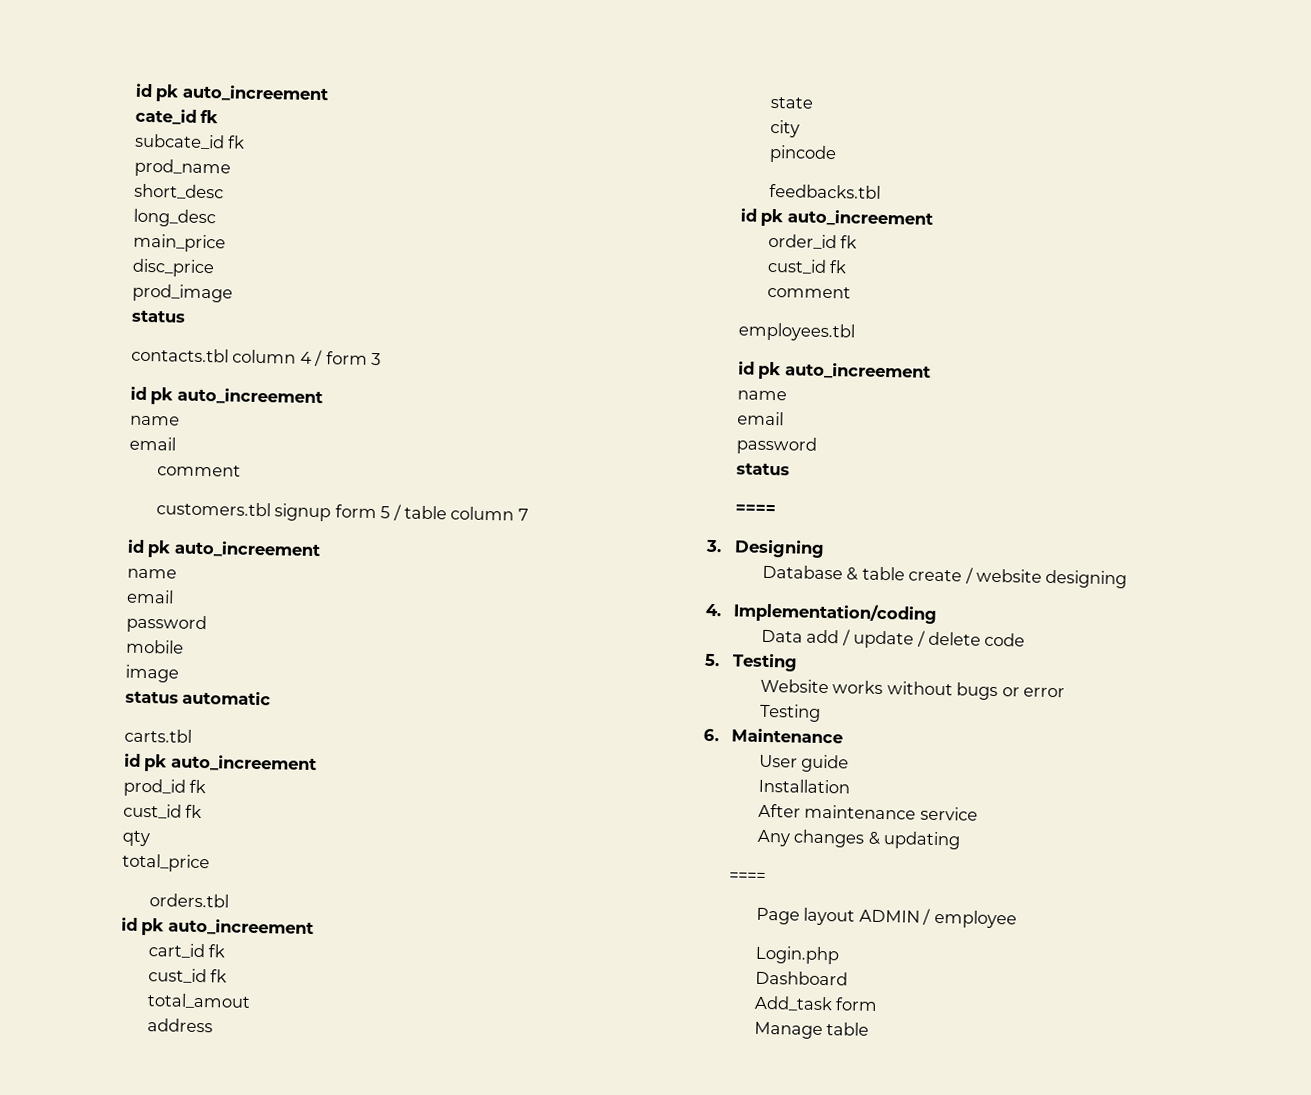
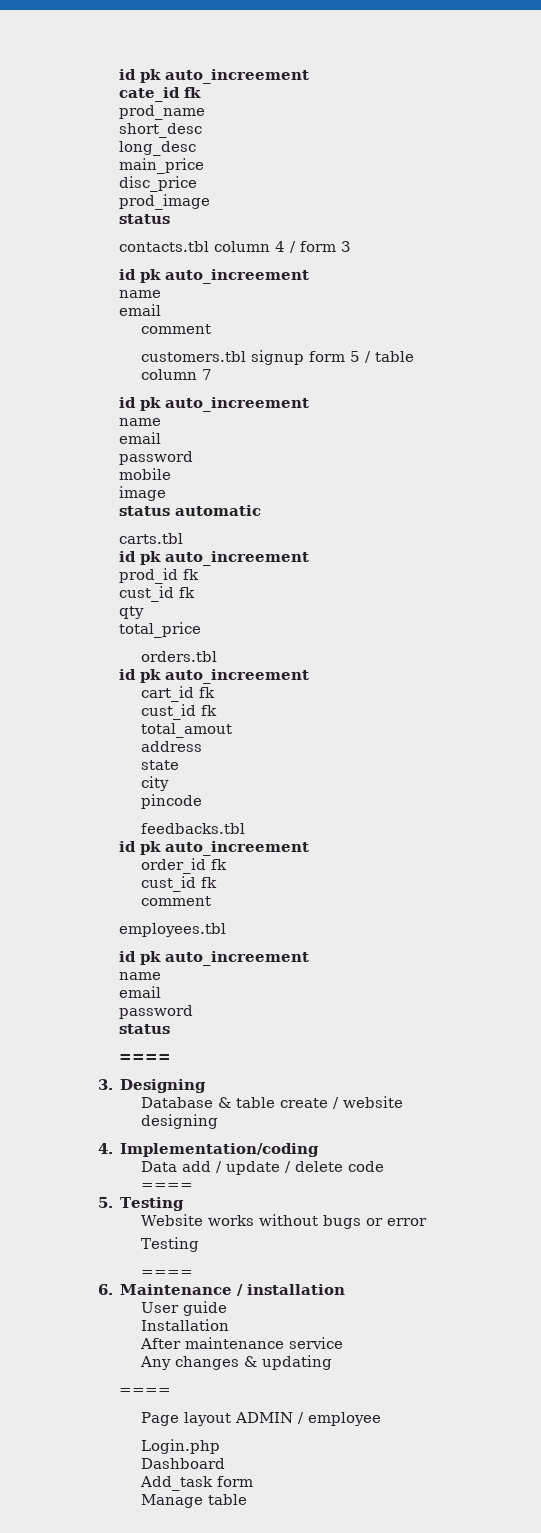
[133,133,246,150] // subcate_id fk -> (202, 92) none
(1026, 639) none -> [140,1183,193,1190] // ====
(821, 712) none -> [140,1270,193,1277] // ====
(843, 736) none -> [237,1284,346,1296] / installation

